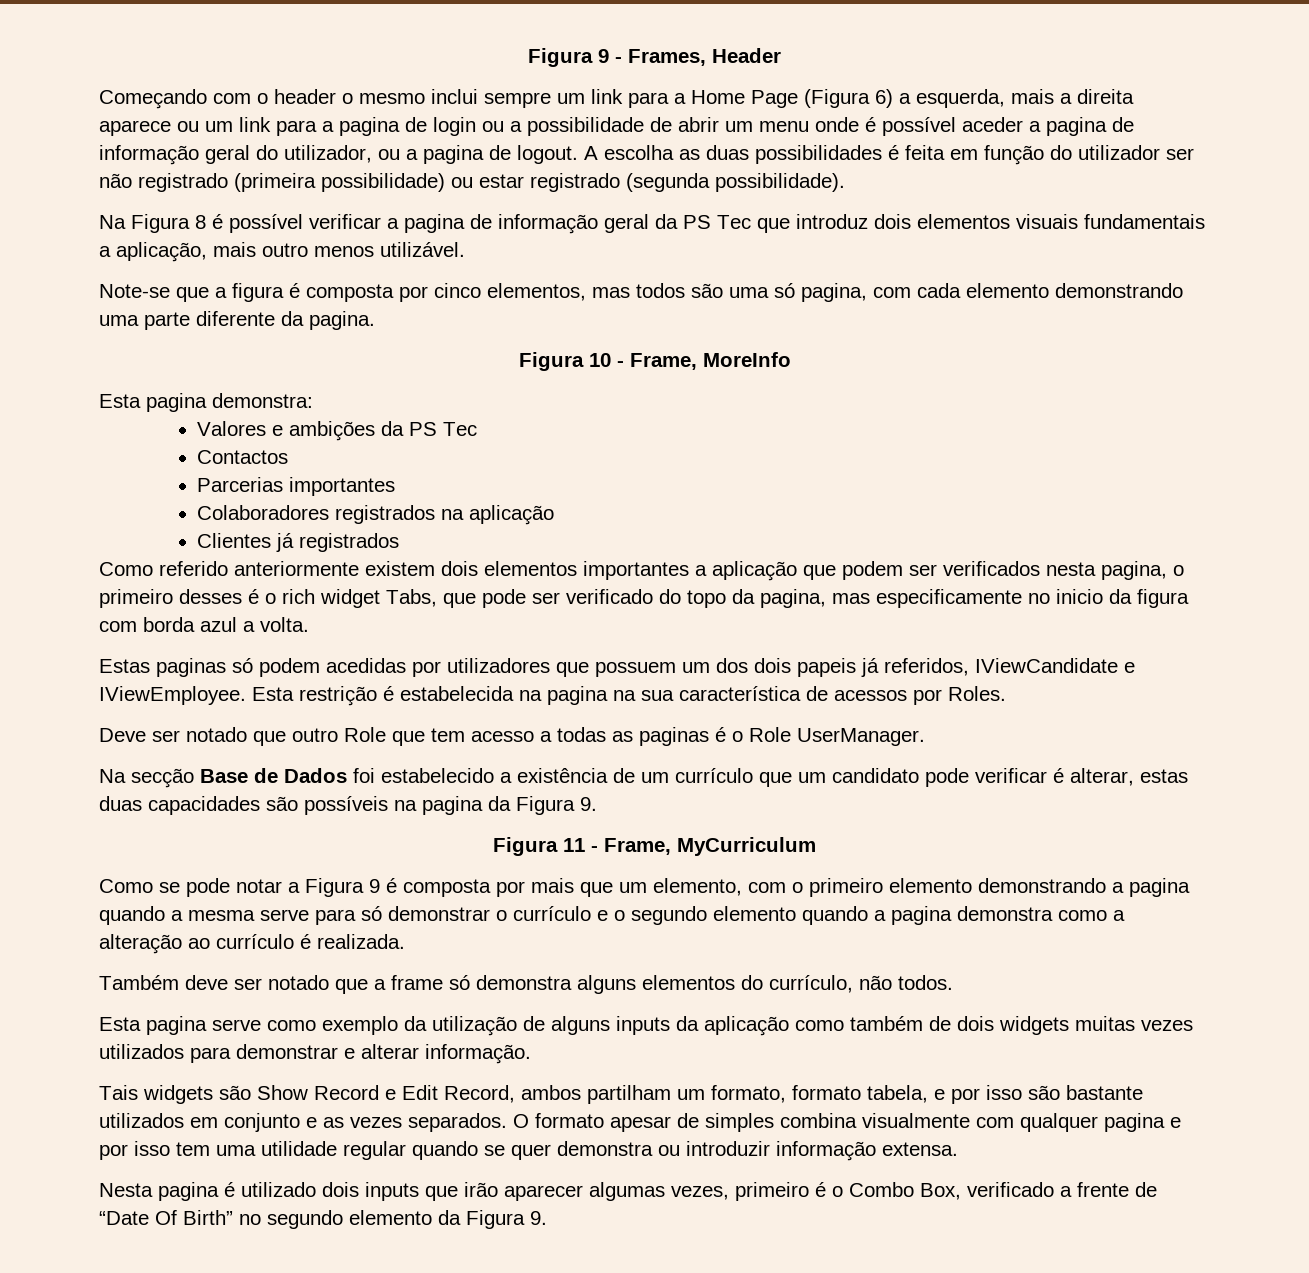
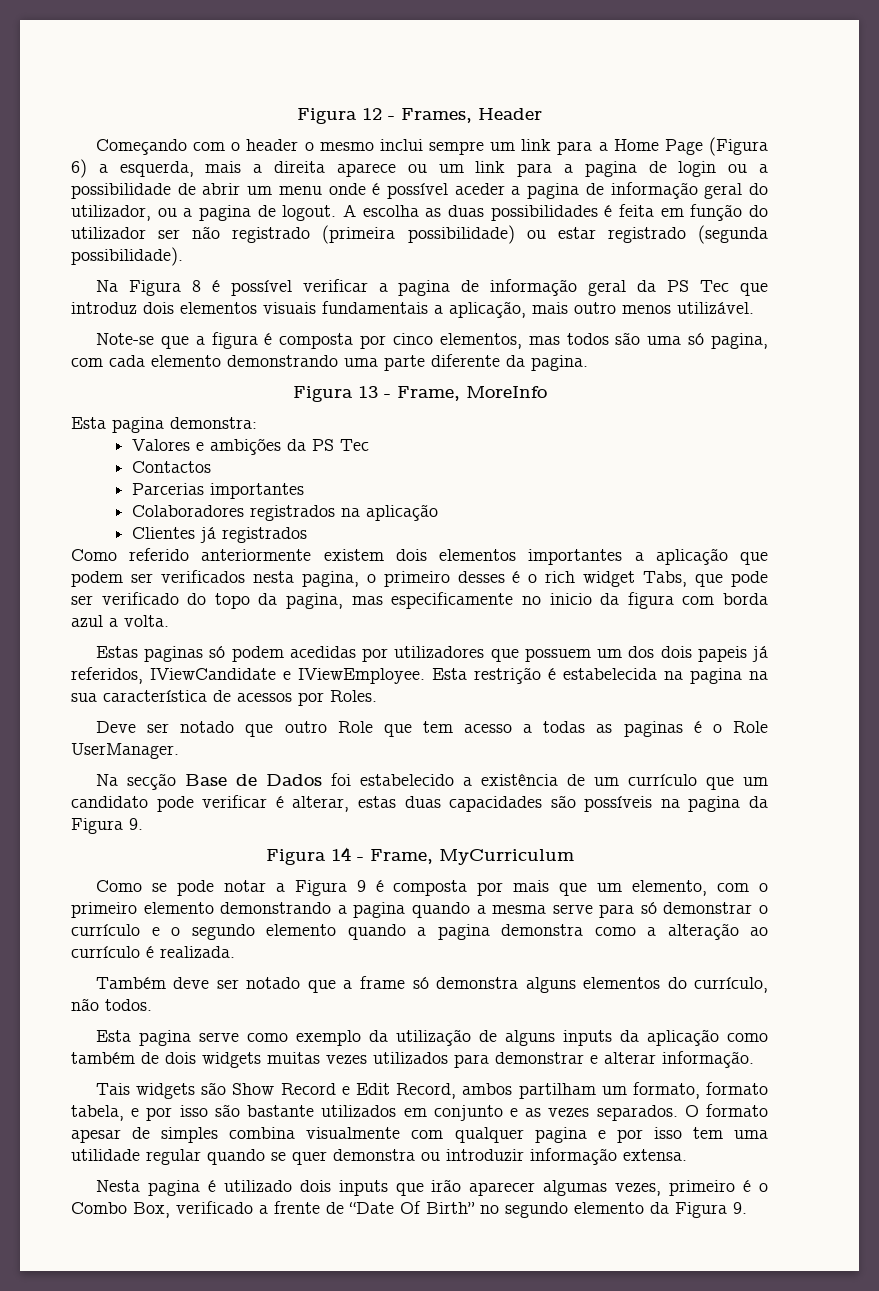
[528,48,609,67] Figura 9 -> [297,108,382,124] Figura 12
[588,353,611,367] 10 -> [357,386,378,398] 13
[563,838,585,852] 11 -> [330,847,351,861] 14

